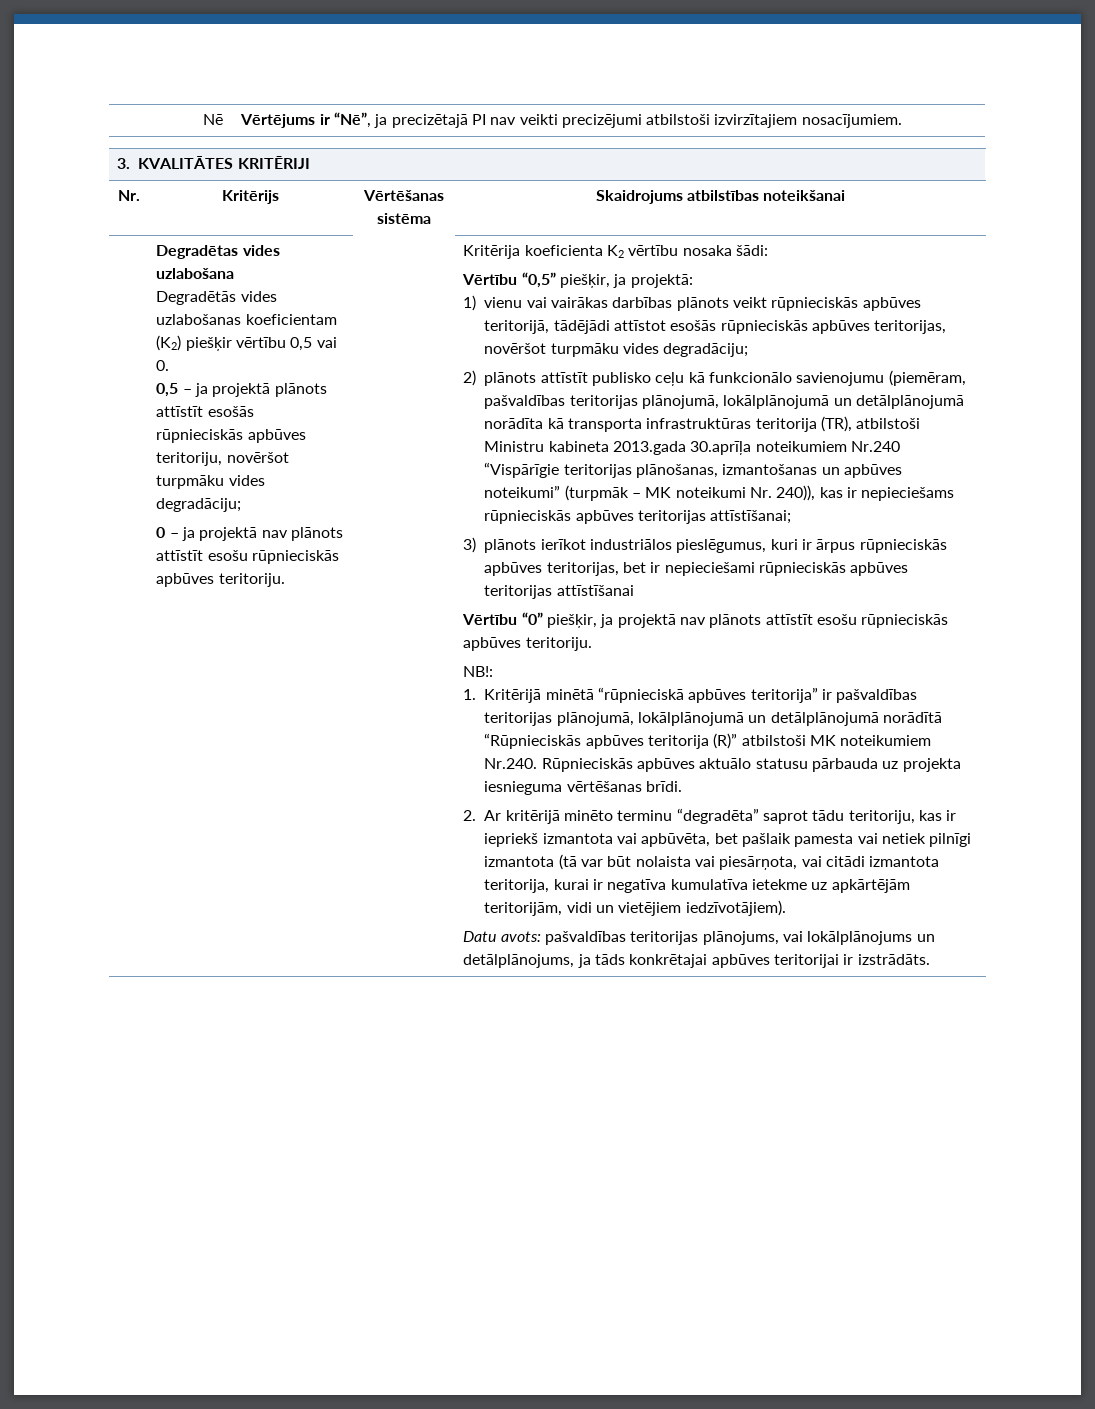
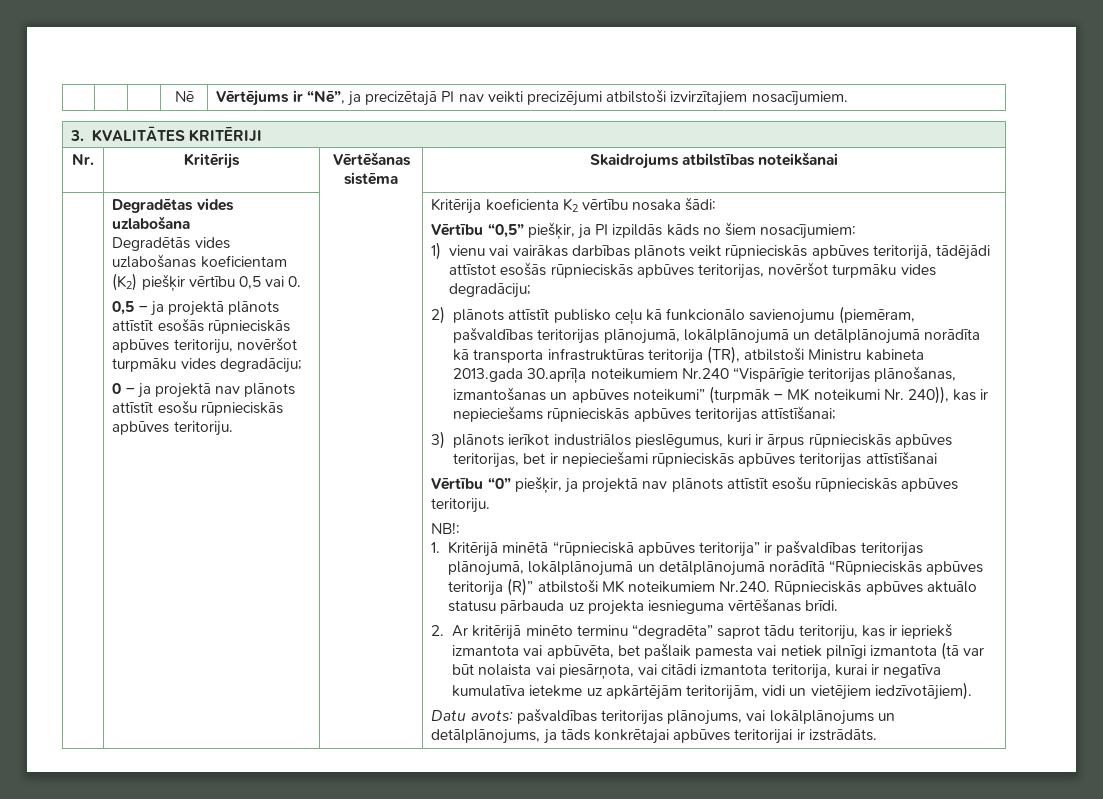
[630,274,693,288] projektā: -> [595,222,857,239] PI izpildās kāds no šiem nosacījumiem:

